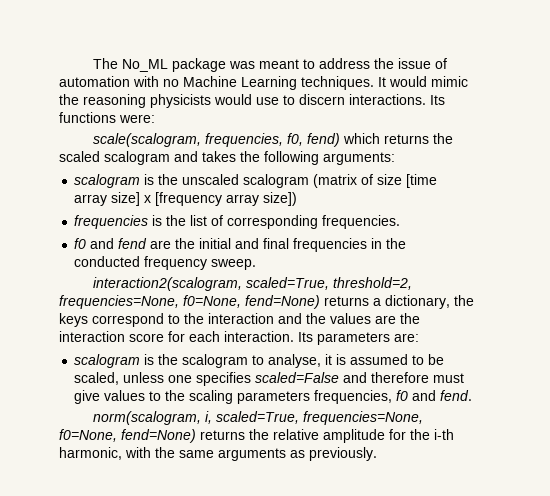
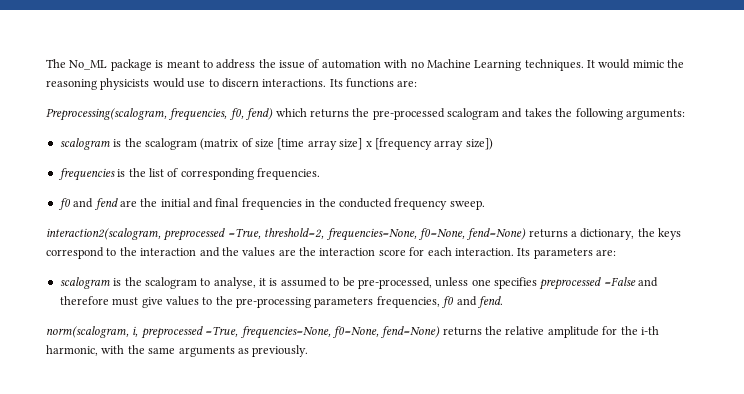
[229,61,256,69] was -> [155,60,164,68] is
[119,114,155,123] [93,133,202,147] were: // scale(scalogram, -> [397,80,418,87] [46,108,167,121] are: // Preprocessing(scalogram,
[59,151,100,162] scaled -> [372,108,445,120] pre-processed
[182,174,240,185] unscaled -> (142, 142) none
[246,277,330,290] scaled=True, -> [163,228,261,241] preprocessed =True,
[74,372,120,385] scaled, -> [357,277,432,289] pre-processed,
[255,372,340,383] scaled=False -> [539,277,636,290] preprocessed =False
[189,390,234,404] scaling -> [236,297,311,308] pre-processing
[216,411,300,424] scaled=True, -> [140,326,239,339] preprocessed =True,

